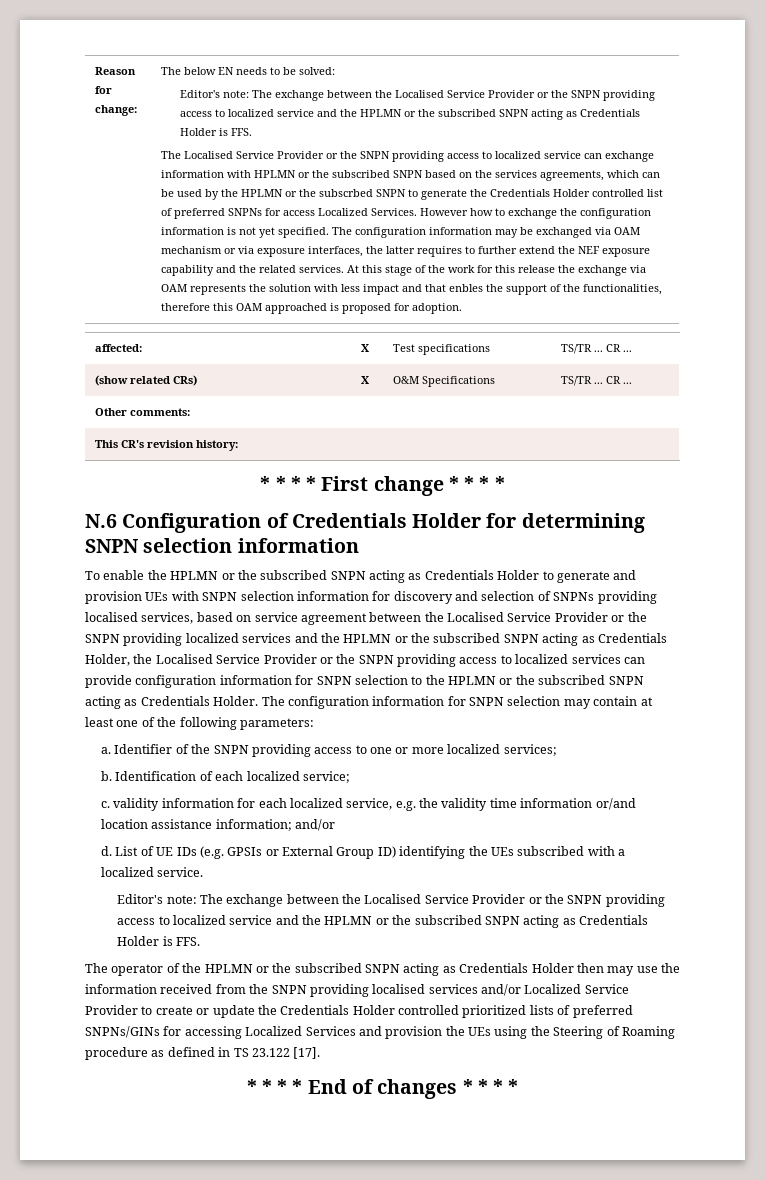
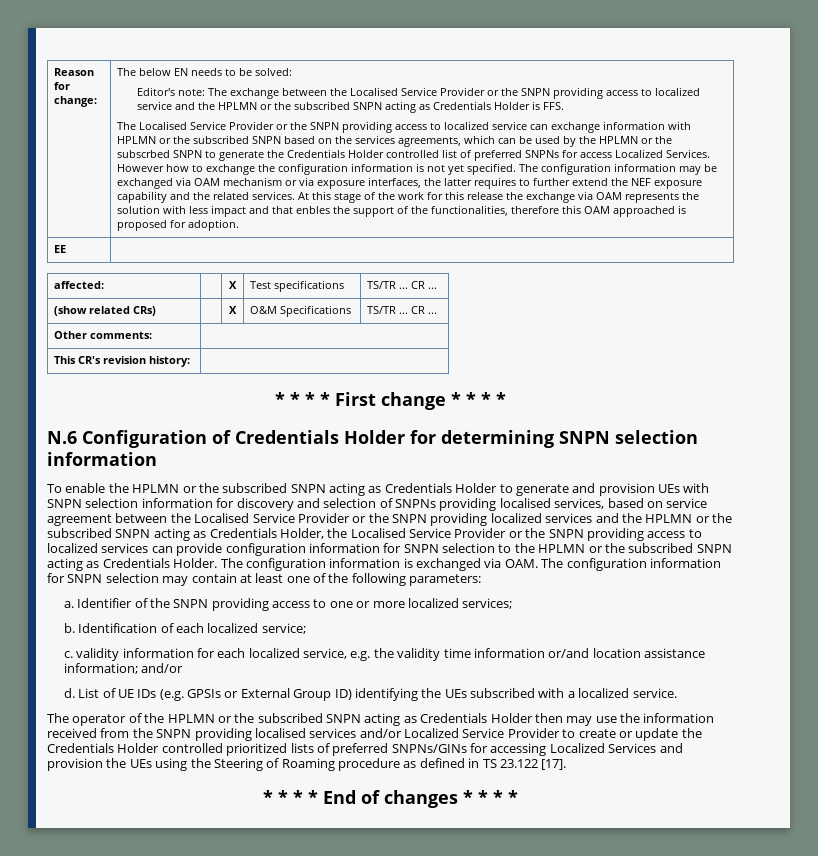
(462, 308) none -> [54,245,67,253] // EE |
(445, 701) none -> [403,558,721,571] is exchanged via OAM. The configuration information
[117,894,665,907] [117,915,649,928] [117,936,200,946] // Editor's note: The exchange between the Localised Service Provider or the SNPN providing access to localized service and the HPLMN or the subscribed SNPN acting as Credentials Holder is FFS. -> (677, 693) none

